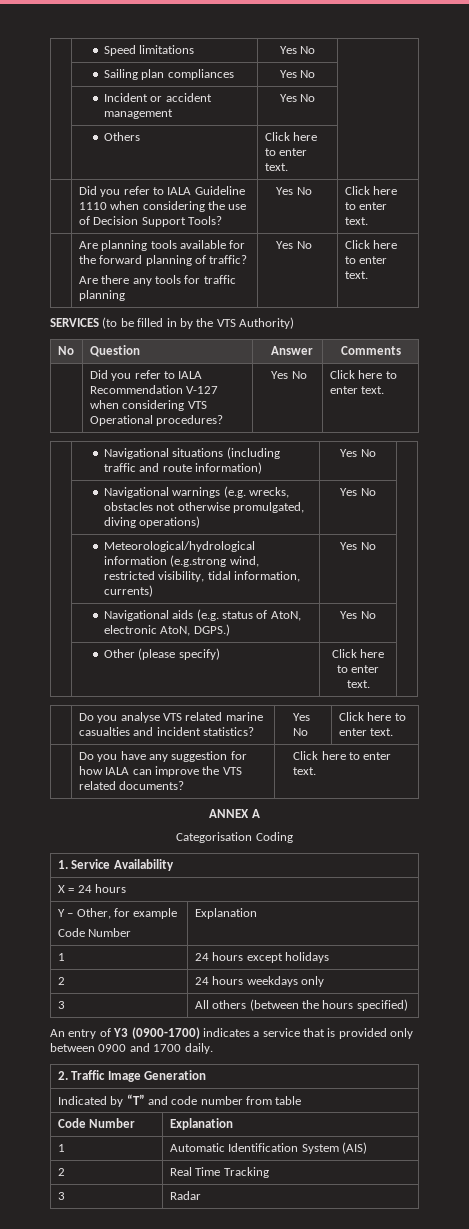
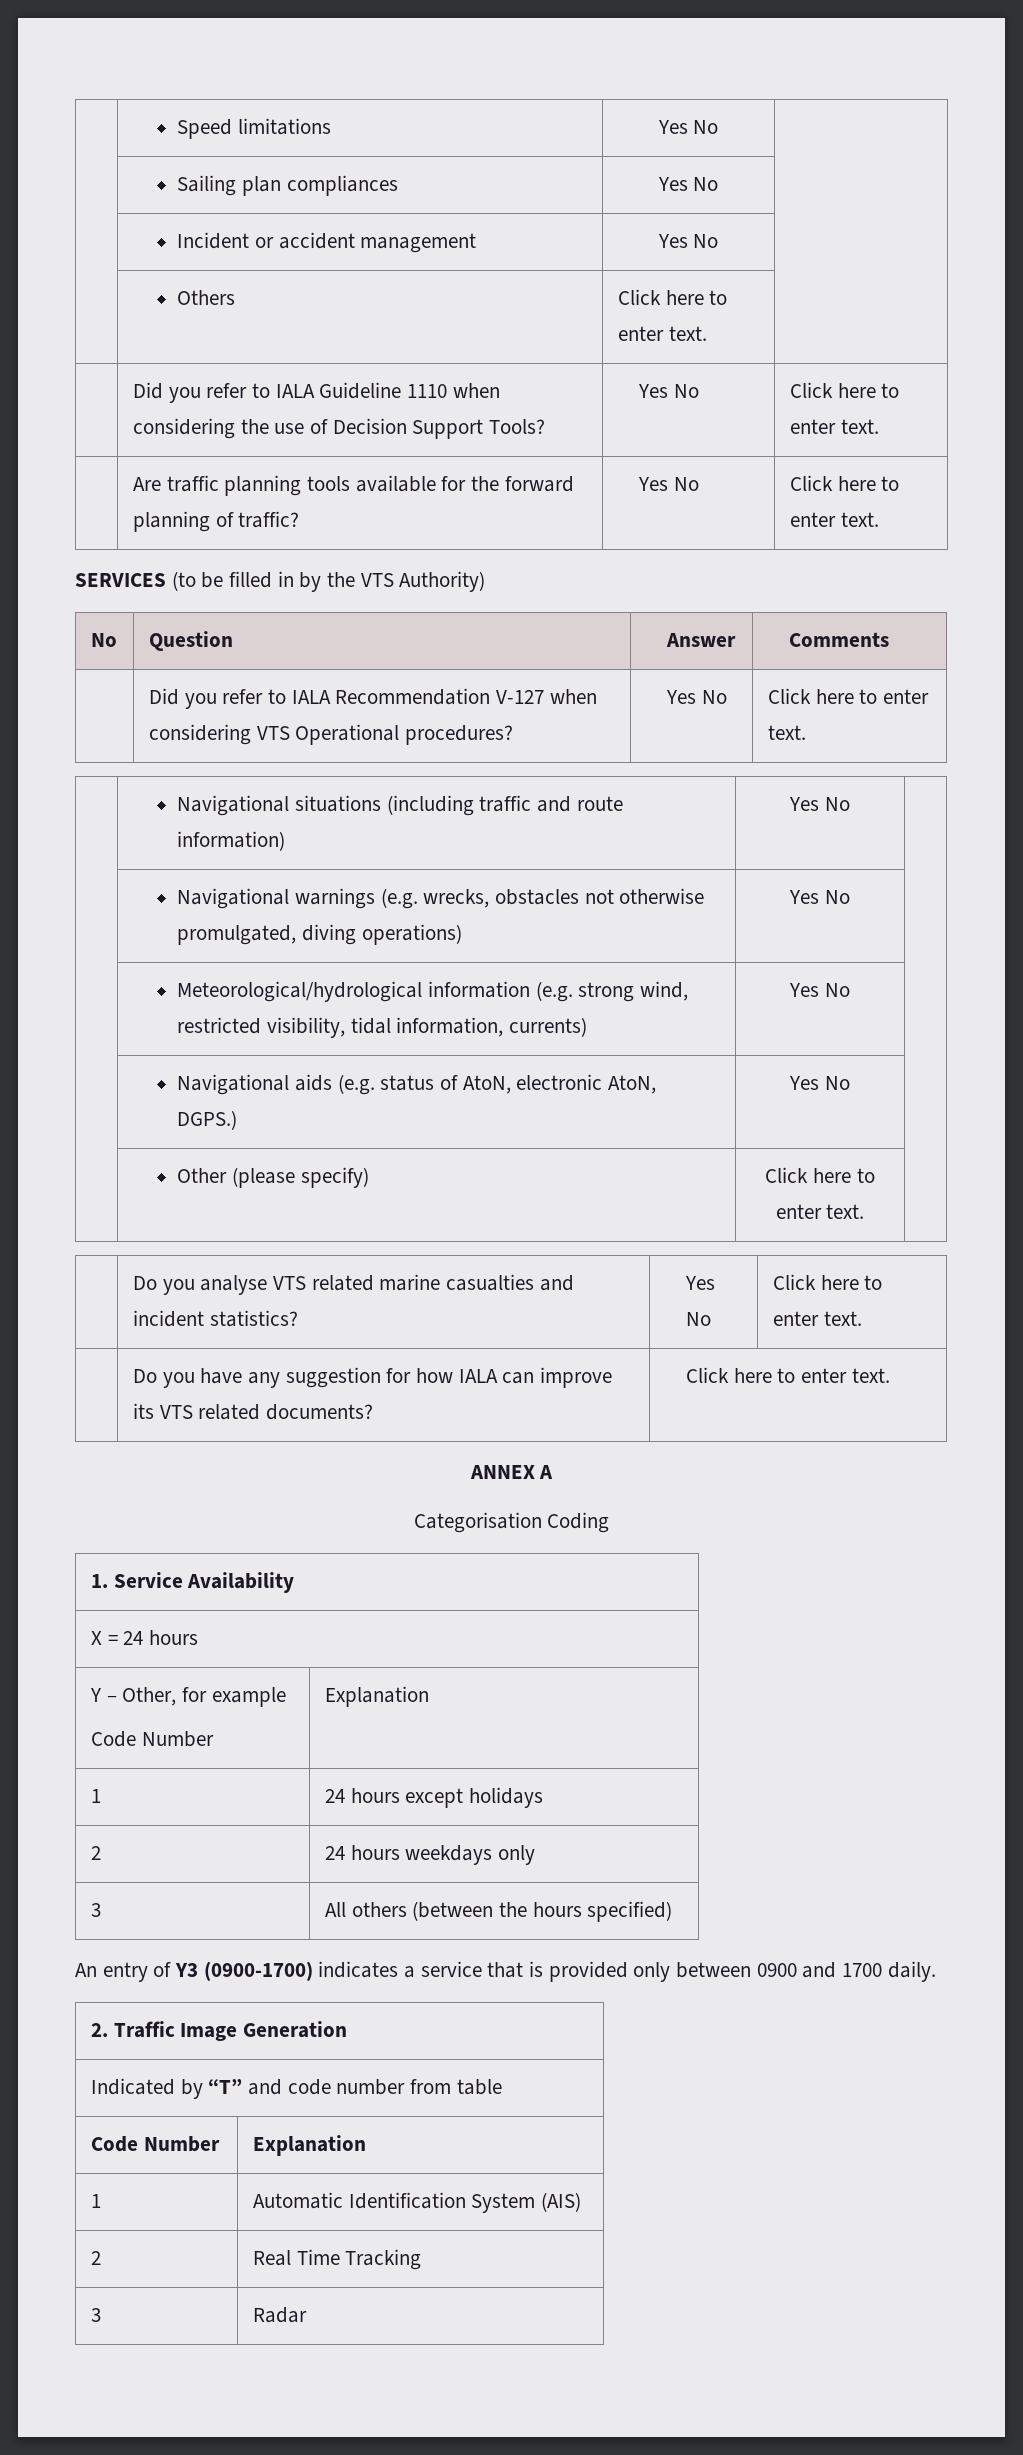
(98, 245) none -> [166,475,219,492] traffic
[78,275,236,286] [78,290,125,301] // Are there any tools for traffic planning -> (300, 519) none
[170,555,227,567] (e.g.strong -> [535,981,635,1002] (e.g. strong
[202,766,220,775] the -> [132,1403,154,1419] its

